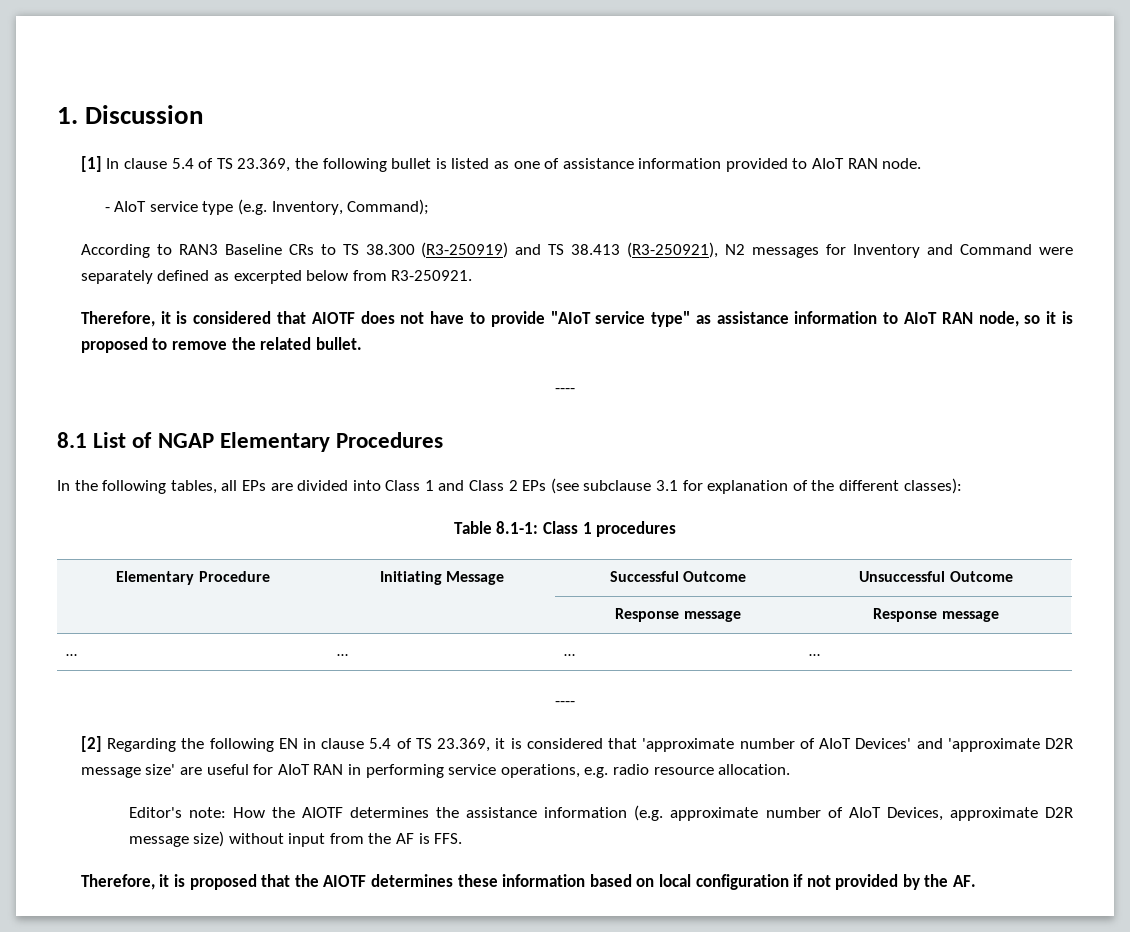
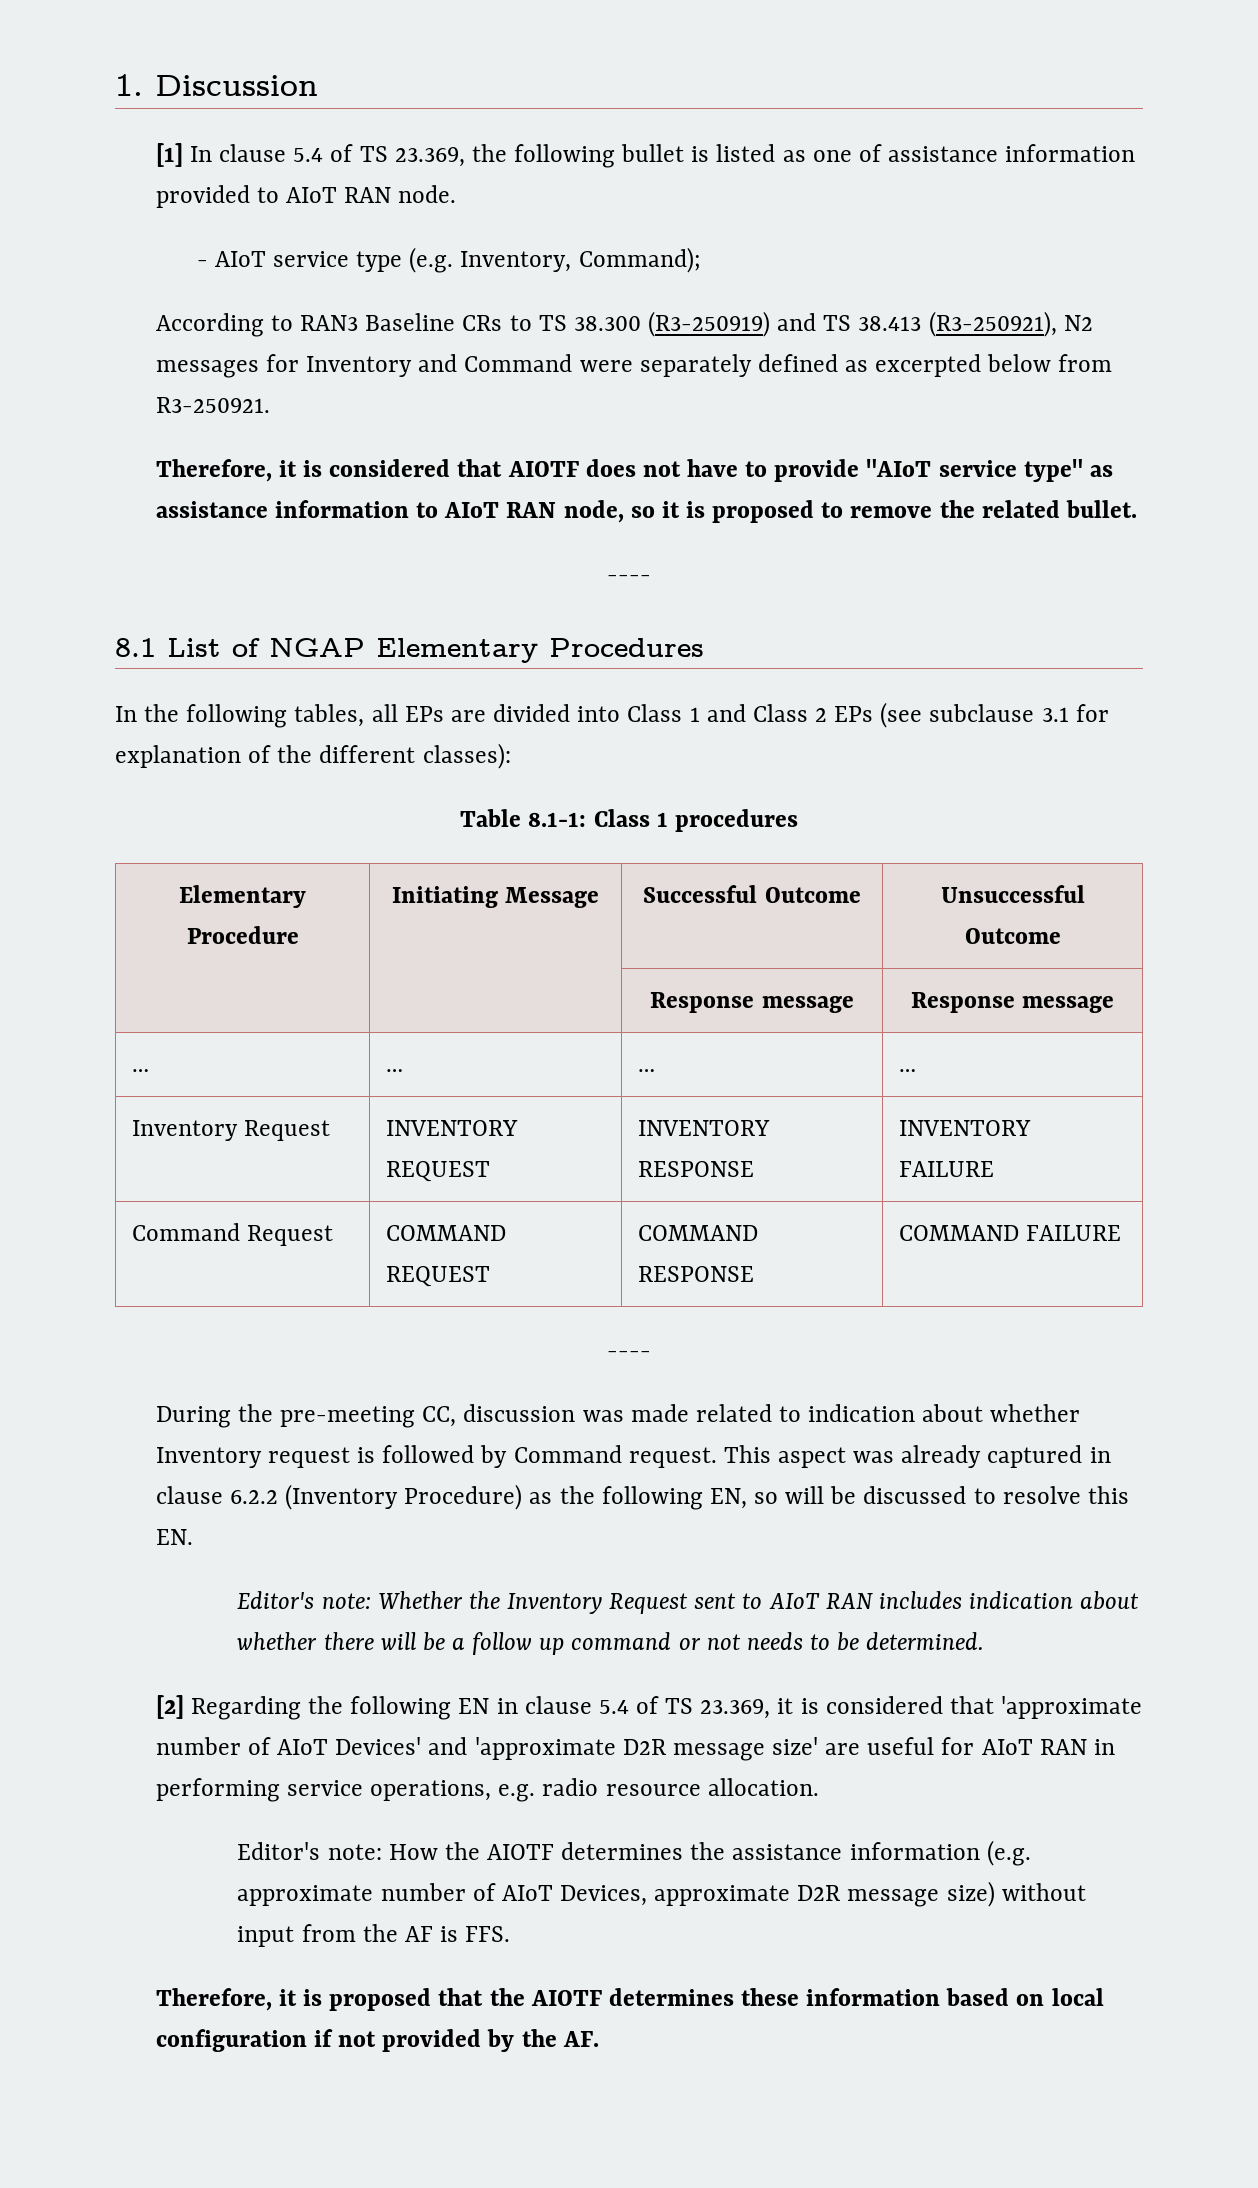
[555,701,575,706] // ---- -> [131,1120,331,1141] [385,1120,518,1136] [385,1161,490,1182] [637,1120,770,1136] [637,1161,754,1177] [898,1120,1031,1136] [898,1161,994,1177] [131,1223,334,1246] [385,1225,506,1241] [385,1266,490,1287] [637,1225,758,1241] [637,1266,754,1282] [898,1225,1122,1241] [607,1351,651,1358] [155,1404,1081,1428] [155,1445,1111,1468] [155,1484,1129,1510] [155,1529,193,1545] [237,1591,1140,1614] [237,1632,985,1655] // Inventory Request | INVENTORY REQUEST | INVENTORY RESPONSE | INVENTORY FAILURE // Command Request | COMMAND REQUEST | COMMAND RESPONSE | COMMAND FAILURE // ---- // During the pre-meeting CC, discussion was made related to indication about whether Inventory request is followed by Command request. This aspect was already captured in clause 6.2.2 (Inventory Procedure) as the following EN, so will be discussed to resolve this EN. // Editor's note: Whether the Inventory Request sent to AIoT RAN includes indication about whether there will be a follow up command or not needs to be determined.

